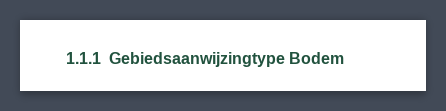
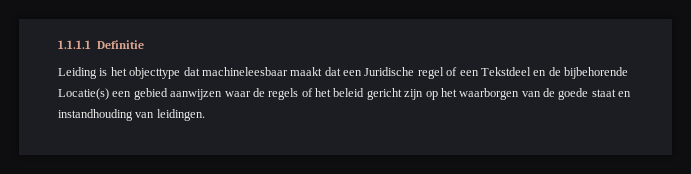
[66,52,345,67] 1.1.1 Gebiedsaanwijzingtype Bodem -> [58,40,145,49] [58,67,628,79] [58,88,632,100] [58,109,205,121] 1.1.1.1 Definitie // Leiding is het objecttype dat machineleesbaar maakt dat een Juridische regel of een Tekstdeel en de bijbehorende Locatie(s) een gebied aanwijzen waar de regels of het beleid gericht zijn op het waarborgen van de goede staat en instandhouding van leidingen.

